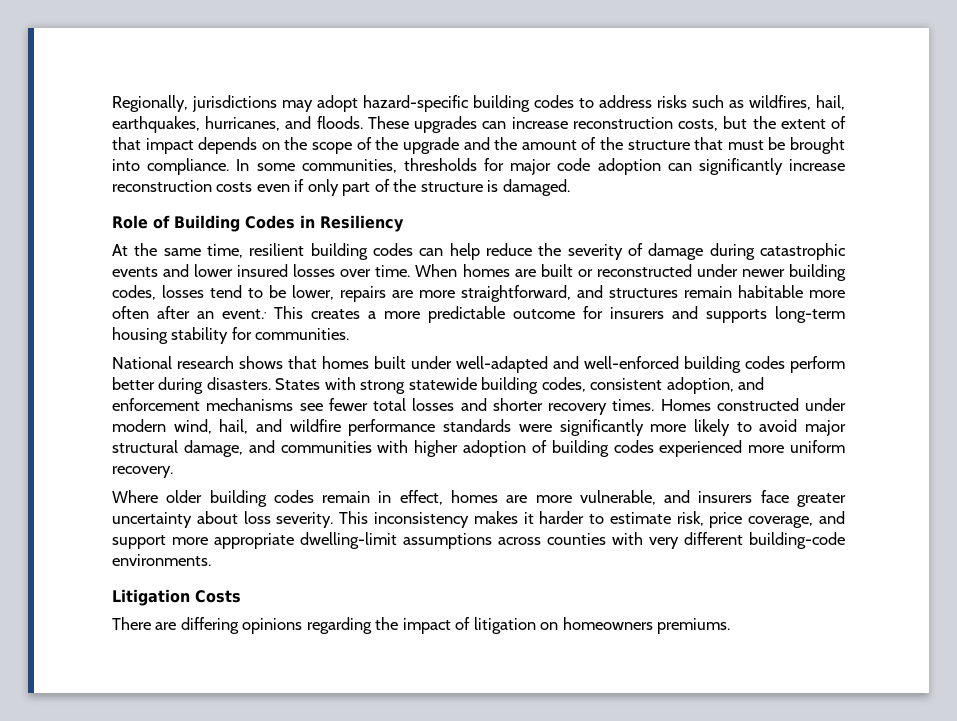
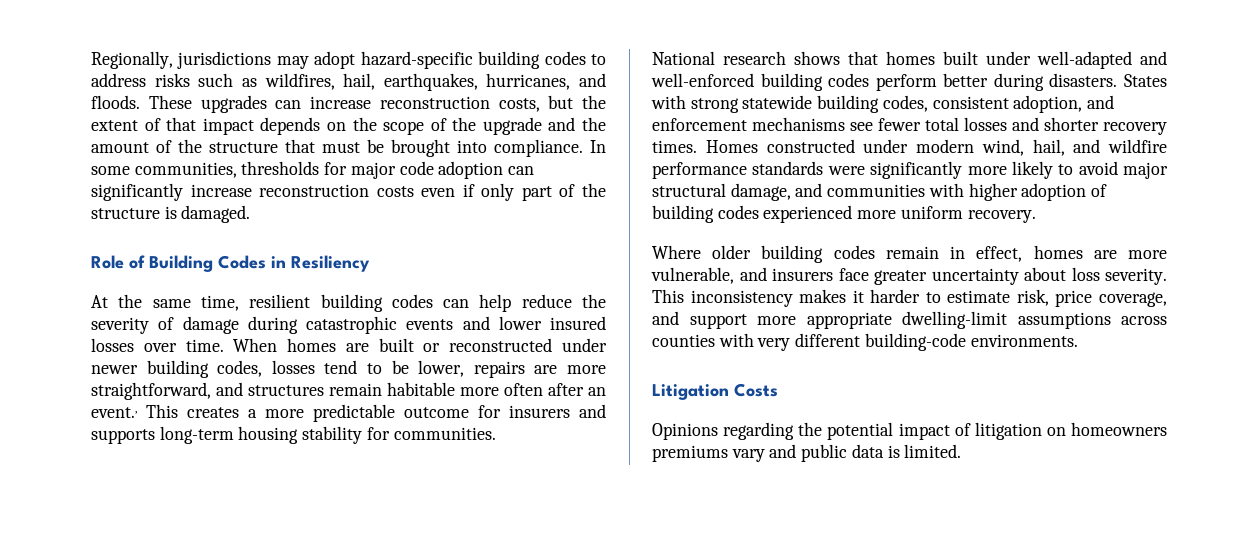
[112,617,303,634] There are differing opinions -> [652,423,718,440] Opinions
(399, 623) none -> [827,422,894,440] potential
[657,618,731,634] premiums. -> [652,444,962,462] premiums vary and public data is limited.

